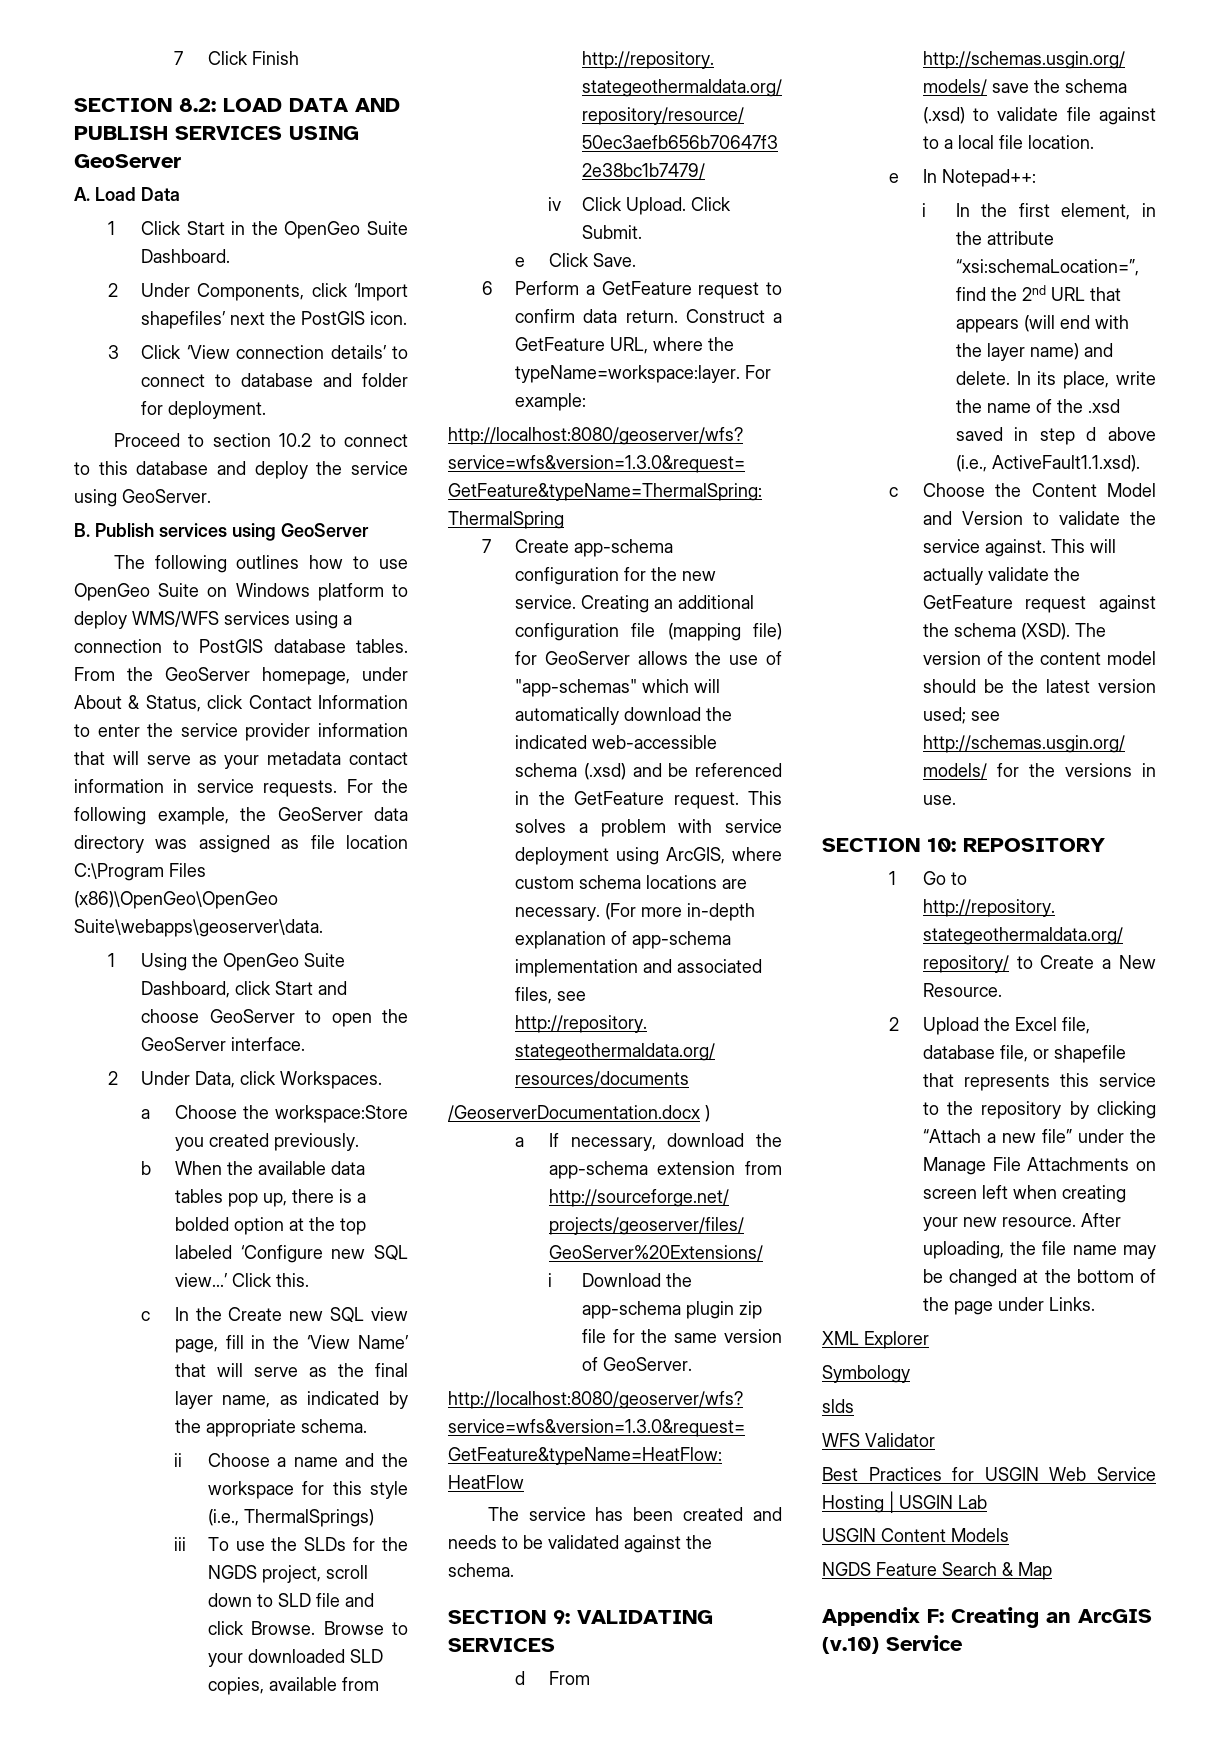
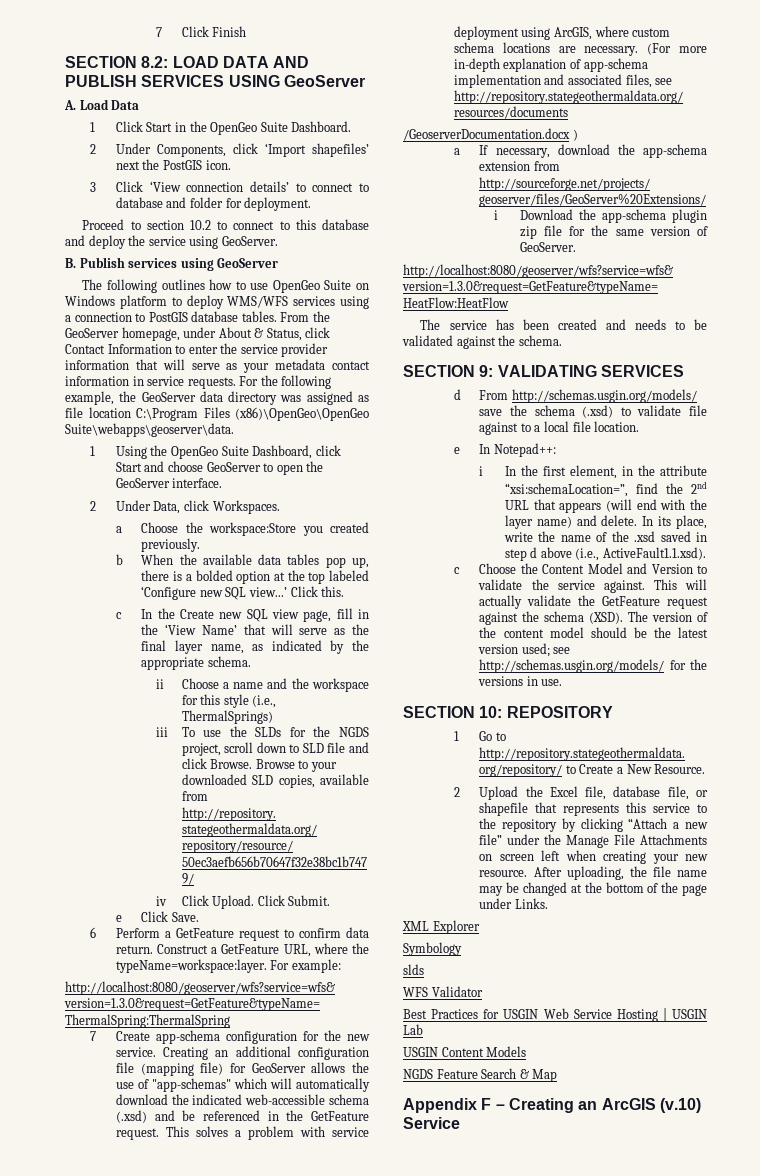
[927,1609,944,1623] F: -> [481,1098,505,1110] F –

